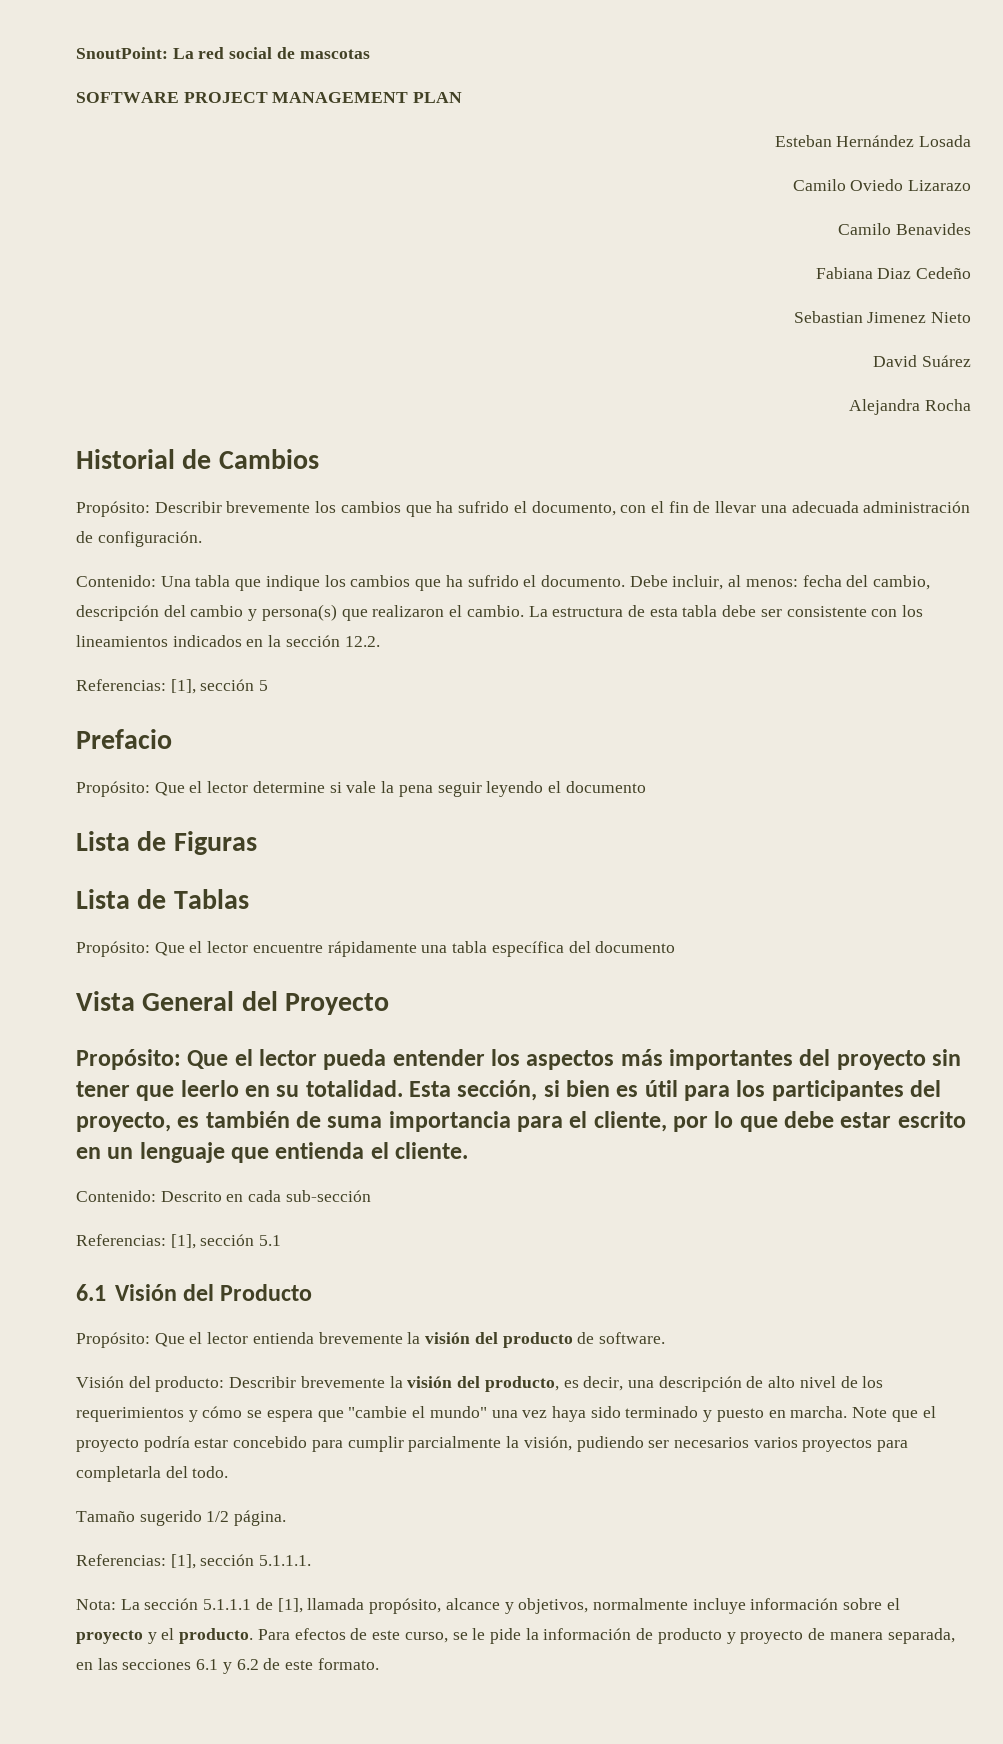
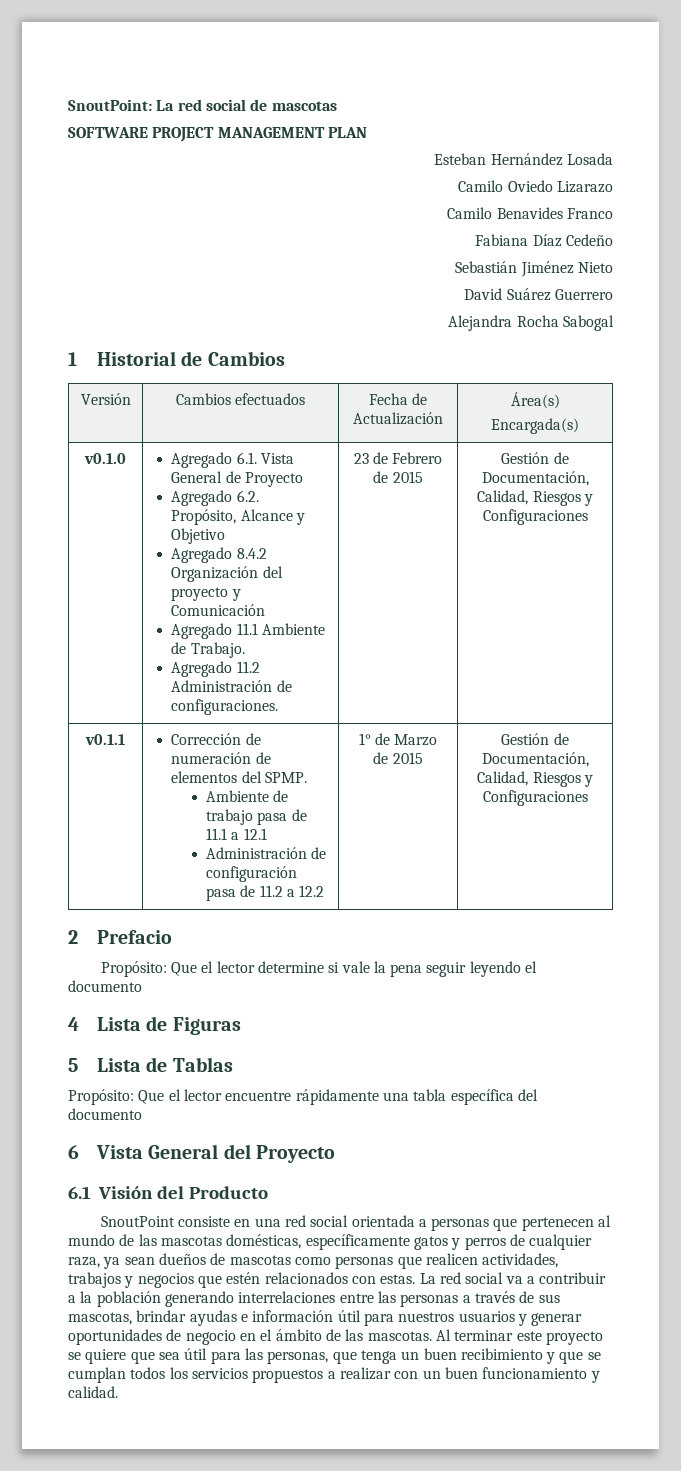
(971, 229) none -> [567,208,613,219] Franco
[877,268,912,279] Diaz -> [532,234,562,247] Díaz
[793,311,927,323] Sebastian Jimenez -> [455,261,574,277] Sebastián Jiménez
(971, 361) none -> [555,289,613,300] Guerrero
(971, 405) // -> [563,315,614,331] [68,352,77,366] Sabogal // 1
[76,501,971,517] [76,531,202,547] [76,575,931,591] [76,604,924,621] [76,635,380,647] [76,679,269,694] // Propósito: Describir brevemente los cambios que ha sufrido el documento, con el fin de llevar una adecuada administración de configuración. // Contenido: Una tabla que indique los cambios que ha sufrido el documento. Debe incluir, al menos: fecha del cambio, descripción del cambio y persona(s) que realizaron el cambio. La estructura de esta tabla debe ser consistente con los lineamientos indicados en la sección 12.2. // Referencias: [1], sección 5 // -> [80,393,131,405] [175,393,306,405] [368,393,428,405] [353,412,443,425] [510,392,560,409] [491,418,579,434] [84,453,126,464] [171,452,294,468] [171,471,303,487] [171,490,259,506] [171,509,305,525] [171,528,226,544] [171,547,267,563] [171,566,283,582] [171,587,241,601] [171,604,266,616] [171,623,325,639] [171,642,245,658] [171,661,260,677] [171,680,292,692] [171,699,279,715] [353,452,443,464] [373,471,423,483] [501,452,569,464] [481,471,589,486] [477,490,593,506] [482,509,588,525] [85,734,125,745] [171,733,261,745] [171,752,271,764] [171,771,307,783] [205,790,289,802] [205,809,307,825] [205,828,267,840] [205,847,327,859] [205,866,297,882] [205,885,325,901] [358,733,438,746] [373,752,423,764] [501,733,569,745] [481,752,589,767] [477,771,593,787] [482,790,588,806] [68,930,78,944] // Versión | Cambios efectuados | Fecha de Actualización | Área(s) // Encargada(s) // v0.1.0 | Agregado 6.1. Vista General de Proyecto // Agregado 6.2. Propósito, Alcance y Objetivo // Agregado 8.4.2 Organización del proyecto y Comunicación // Agregado 11.1 Ambiente de Trabajo. // Agregado 11.2 Administración de configuraciones. | 23 de Febrero de 2015 | Gestión de Documentación, Calidad, Riesgos y Configuraciones // v0.1.1 | Corrección de numeración de elementos del SPMP. // Ambiente de trabajo pasa de 11.1 a 12.1 // Administración de configuración pasa de 11.2 a 12.2 | 1° de Marzo de 2015 | Gestión de Documentación, Calidad, Riesgos y Configuraciones // 2
(646, 787) none -> [68,1017,79,1031] 4
(257, 843) none -> [68,1058,78,1072] 5
(676, 947) none -> [68,1145,79,1159] 6
[76,1049,962,1070] [76,1080,942,1101] [76,1111,966,1132] [76,1142,469,1163] [76,1190,371,1202] [76,1234,282,1249] [76,1284,313,1301] [76,1332,665,1348] [76,1376,884,1392] [76,1406,936,1422] [76,1436,909,1452] [76,1466,229,1482] [76,1510,287,1526] [76,1554,312,1569] [76,1598,900,1614] [76,1628,955,1644] [76,1658,379,1674] Propósito: Que el lector pueda entender los aspectos más importantes del proyecto sin tener que leerlo en su totalidad. Esta sección, si bien es útil para los participantes del proyecto, es también de suma importancia para el cliente, por lo que debe estar escrito en un lenguaje que entienda el cliente. // Contenido: Descrito en cada sub-sección // Referencias: [1], sección 5.1 // 6.1 Visión del Producto // Propósito: Que el lector entienda brevemente la visión del producto de software. // Visión del producto: Describir brevemente la visión del producto, es decir, una descripción de alto nivel de los requerimientos y cómo se espera que "cambie el mundo" una vez haya sido terminado y puesto en marcha. Note que el proyecto podría estar concebido para cumplir parcialmente la visión, pudiendo ser necesarios varios proyectos para completarla del todo. // Tamaño sugerido 1/2 página. // Referencias: [1], sección 5.1.1.1. // Nota: La sección 5.1.1.1 de [1], llamada propósito, alcance y objetivos, normalmente incluye información sobre el proyecto y el producto. Para efectos de este curso, se le pide la información de producto y proyecto de manera separada, en las secciones 6.1 y 6.2 de este formato. -> [68,1186,268,1199] [100,1215,612,1231] [68,1234,593,1250] [68,1253,559,1269] [68,1272,607,1288] [68,1291,560,1307] [68,1310,583,1326] [68,1329,603,1345] [68,1348,601,1364] [68,1367,600,1383] [68,1386,118,1398] 6.1 Visión del Producto // SnoutPoint consiste en una red social orientada a personas que pertenecen al mundo de las mascotas domésticas, específicamente gatos y perros de cualquier raza, ya sean dueños de mascotas como personas que realicen actividades, trabajos y negocios que estén relacionados con estas. La red social va a contribuir a la población generando interrelaciones entre las personas a través de sus mascotas, brindar ayudas e información útil para nuestros usuarios y generar oportunidades de negocio en el ámbito de las mascotas. Al terminar este proyecto se quiere que sea útil para las personas, que tenga un buen recibimiento y que se cumplan todos los servicios propuestos a realizar con un buen funcionamiento y calidad.

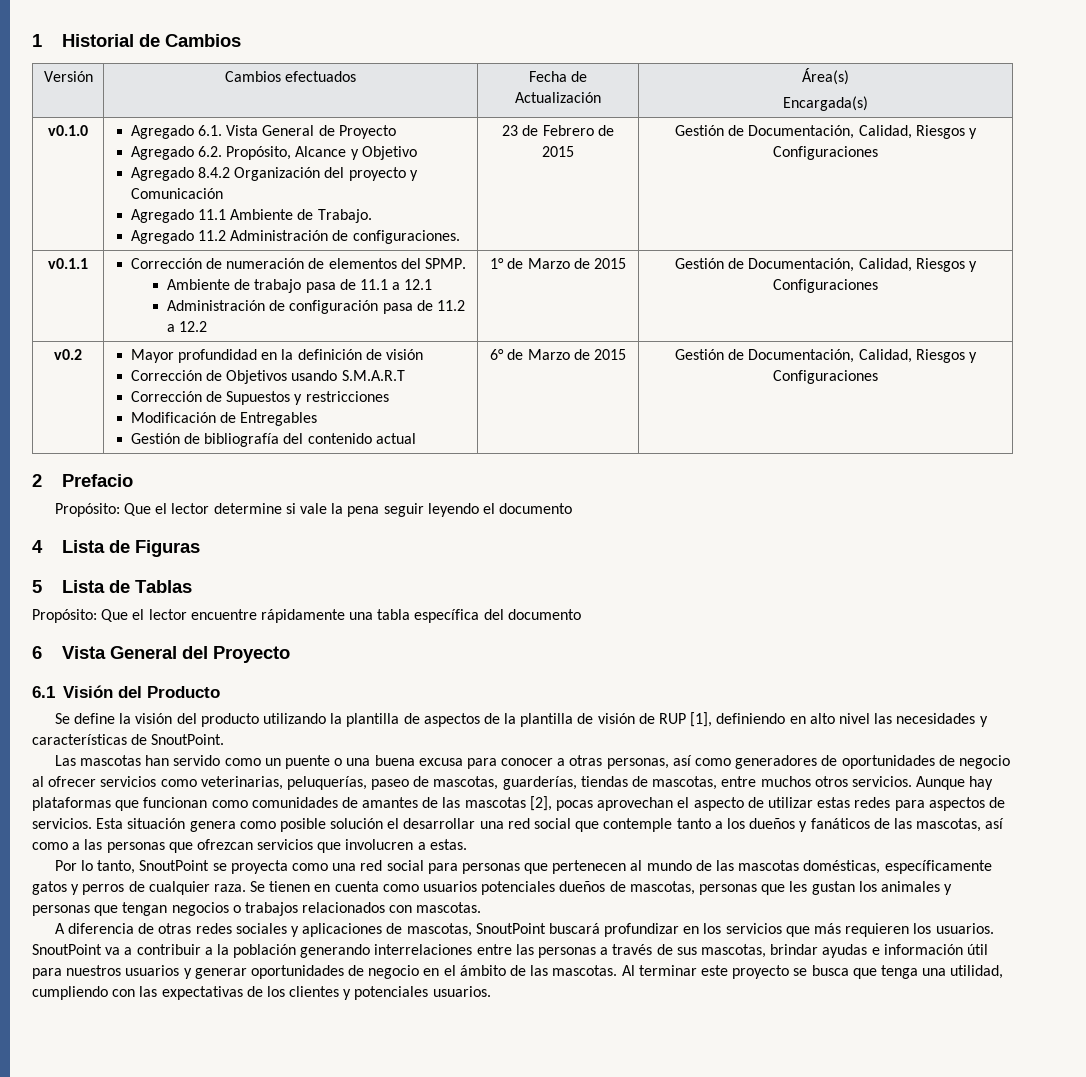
[68,99,337,111] [68,127,367,142] [434,153,613,166] [458,180,613,193] [447,207,613,219] [475,234,613,247] [455,261,613,277] [464,288,613,301] [448,315,614,331] SnoutPoint: La red social de mascotas // SOFTWARE PROJECT MANAGEMENT PLAN // Esteban Hernández Losada // Camilo Oviedo Lizarazo // Camilo Benavides Franco // Fabiana Díaz Cedeño // Sebastián Jiménez Nieto // David Suárez Guerrero // Alejandra Rocha Sabogal // -> (32, 40) none
(588, 798) none -> [54,349,82,360] [130,349,424,363] [130,370,405,384] [130,391,389,405] [130,412,318,426] [130,433,416,447] [490,349,626,360] [675,349,977,363] [773,370,878,384] // v0.2 | Mayor profundidad en la definición de visión // Corrección de Objetivos usando S.M.A.R.T // Corrección de Supuestos y restricciones // Modificación de Entregables // Gestión de bibliografía del contenido actual | 6° de Marzo de 2015 | Gestión de Documentación, Calidad, Riesgos y Configuraciones
[100,1215,427,1227] SnoutPoint consiste en una red social orientada a -> [54,712,988,727] [32,734,225,745] [54,755,1010,769] [32,776,994,790] [32,796,1005,811] [32,818,1005,832] [32,839,467,853] [54,860,458,874] Se define la visión del producto utilizando la plantilla de aspectos de la plantilla de visión de RUP [1], definiendo en alto nivel las necesidades y características de SnoutPoint. // Las mascotas han servido como un puente o una buena excusa para conocer a otras personas, así como generadores de oportunidades de negocio al ofrecer servicios como veterinarias, peluquerías, paseo de mascotas, guarderías, tiendas de mascotas, entre muchos otros servicios. Aunque hay plataformas que funcionan como comunidades de amantes de las mascotas [2], pocas aprovechan el aspecto de utilizar estas redes para aspectos de servicios. Esta situación genera como posible solución el desarrollar una red social que contemple tanto a los dueños y fanáticos de las mascotas, así como a las personas que ofrezcan servicios que involucren a estas. // Por lo tanto, SnoutPoint se proyecta como una red social para
[68,1253,559,1269] [68,1272,504,1288] raza, ya sean dueños de mascotas como personas que realicen actividades, trabajos y negocios que estén relacionados con estas. La red social -> [213,881,953,895] [32,902,482,916] [54,923,994,937] [32,944,102,955] raza. Se tienen en cuenta como usuarios potenciales dueños de mascotas, personas que les gustan los animales y personas que tengan negocios o trabajos relacionados con mascotas. // A diferencia de otras redes sociales y aplicaciones de mascotas, SnoutPoint buscará profundizar en los servicios que más requieren los usuarios. SnoutPoint
[85,1348,601,1364] [68,1367,600,1383] [68,1386,118,1398] quiere que sea útil para las personas, que tenga un buen recibimiento y que se cumplan todos los servicios propuestos a realizar con un buen funcionamiento y calidad. -> [811,965,1004,979] [32,986,491,1000] busca que tenga una utilidad, cumpliendo con las expectativas de los clientes y potenciales usuarios.

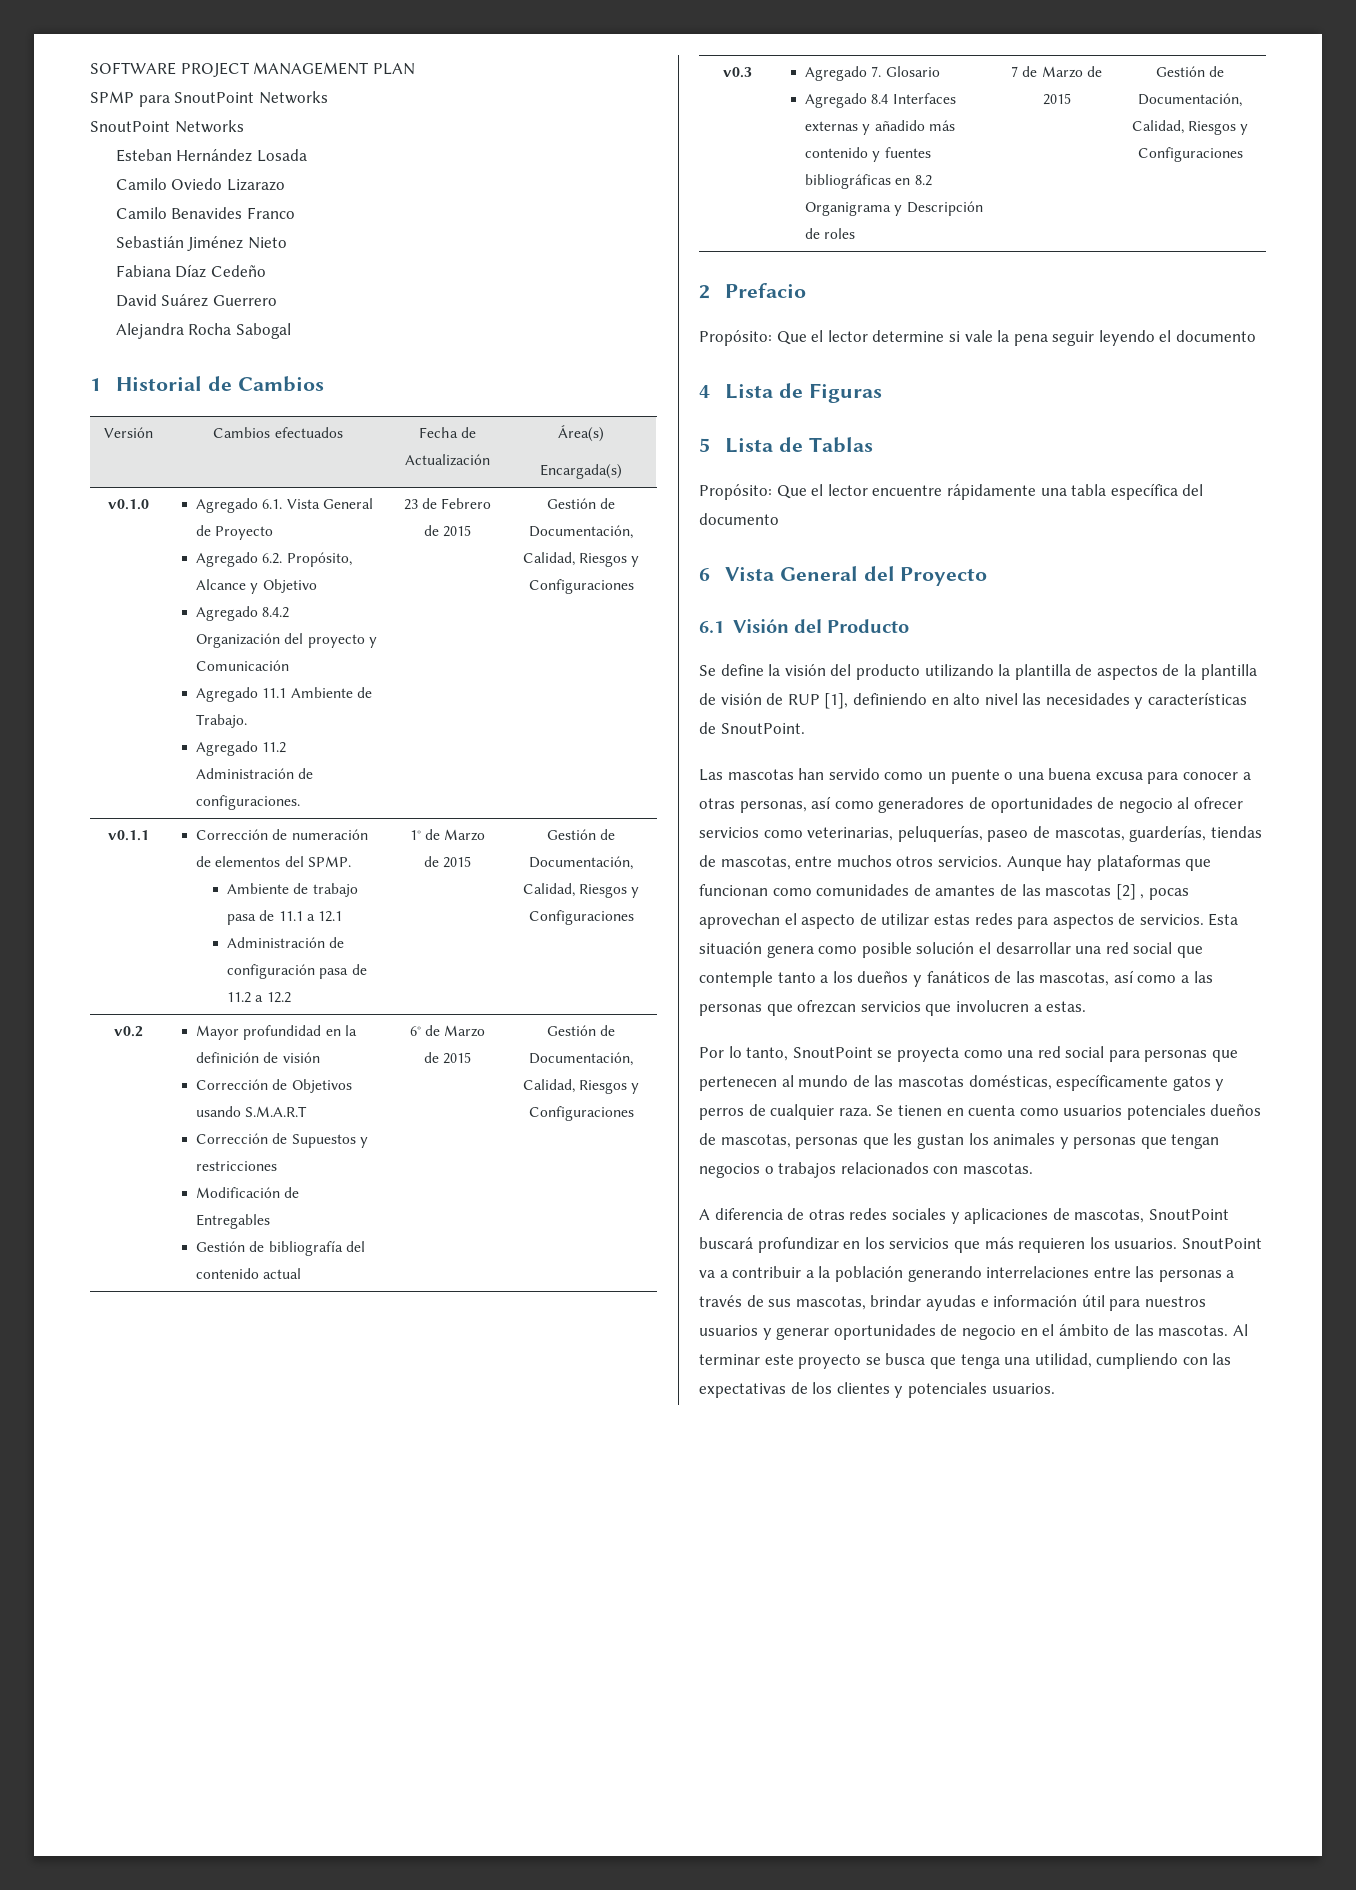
(32, 40) none -> [90,62,415,77] [90,91,328,107] [90,120,244,133] [115,149,308,162] [115,178,286,191] [115,207,296,219] [115,236,288,251] [115,264,267,278] [115,294,278,307] [115,323,292,339] SOFTWARE PROJECT MANAGEMENT PLAN // SPMP para SnoutPoint Networks // SnoutPoint Networks // Esteban Hernández Losada // Camilo Oviedo Lizarazo // Camilo Benavides Franco // Sebastián Jiménez Nieto // Fabiana Díaz Cedeño // David Suárez Guerrero // Alejandra Rocha Sabogal //
(878, 377) none -> [723,67,752,78] [805,66,940,81] [805,93,956,108] [805,120,955,135] [805,147,931,162] [805,174,932,189] [805,201,983,216] [805,228,856,239] [1011,66,1102,78] [1042,93,1071,105] [1155,66,1225,77] [1138,93,1242,107] [1131,120,1249,135] [1137,147,1243,162] // v0.3 | Agregado 7. Glosario // Agregado 8.4 Interfaces externas y añadido más contenido y fuentes bibliográficas en 8.2 Organigrama y Descripción de roles | 7 de Marzo de 2015 | Gestión de Documentación, Calidad, Riesgos y Configuraciones
[529,796,552,811] [2], -> [1115,884,1145,900] [2] ,

